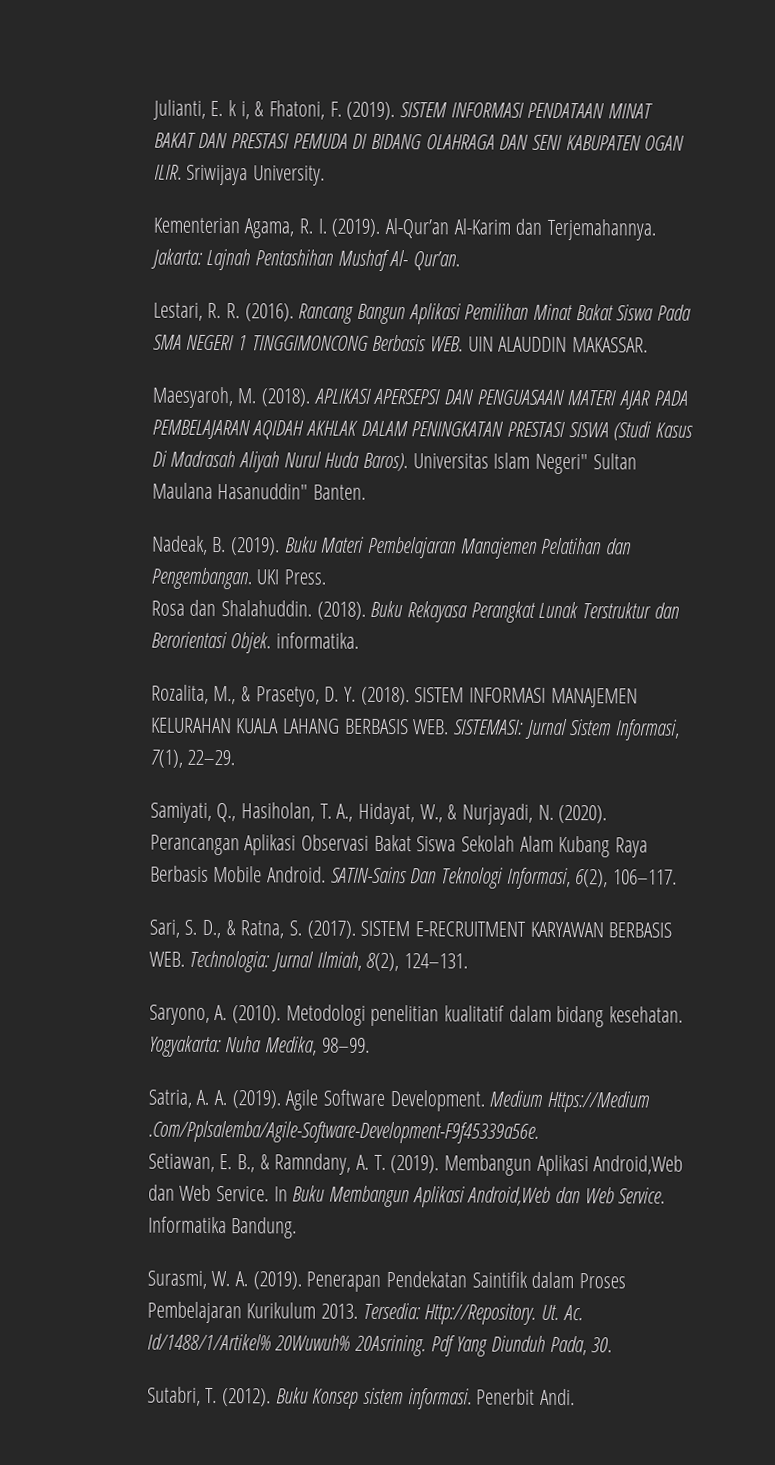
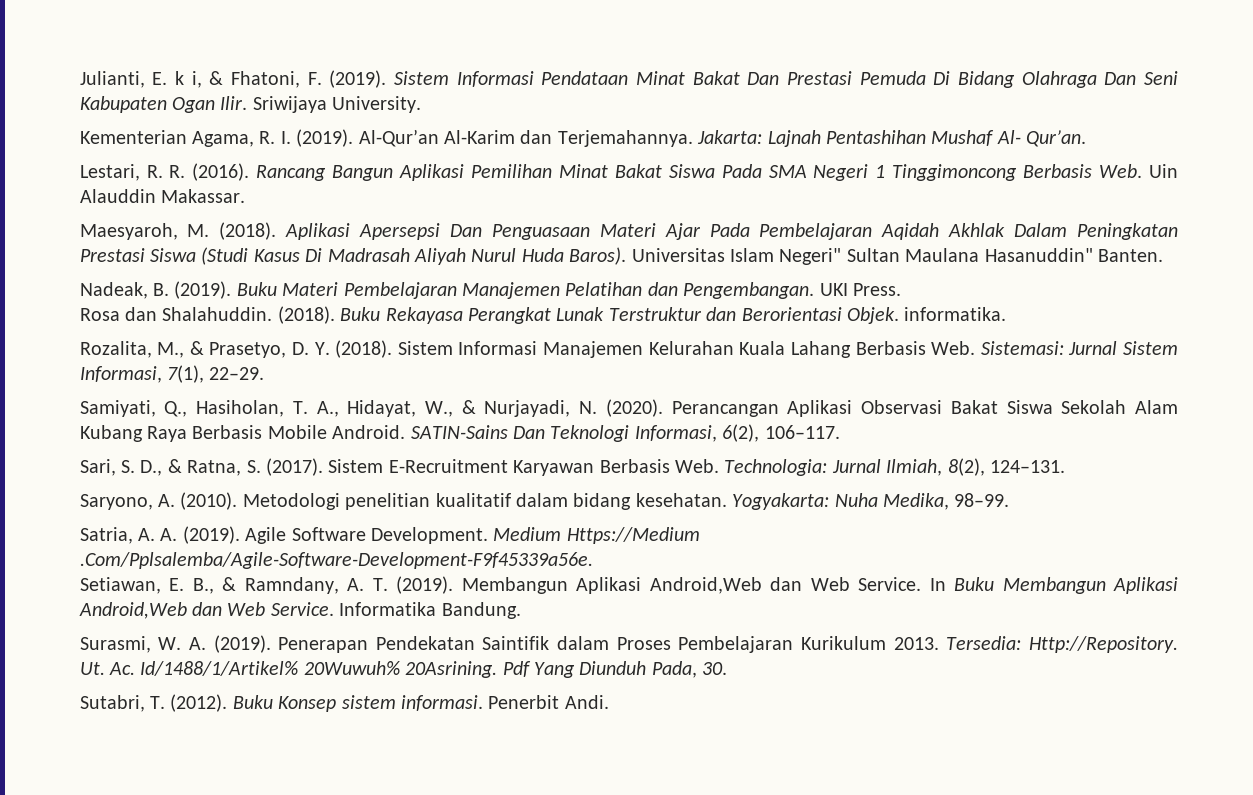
[399,102,653,119] [153,132,685,151] [153,164,182,180] SISTEM INFORMASI PENDATAAN MINAT BAKAT DAN PRESTASI PEMUDA DI BIDANG OLAHRAGA DAN SENI KABUPATEN OGAN ILIR. -> [393,71,1178,88] [79,96,248,113] Sistem Informasi Pendataan Minat Bakat Dan Prestasi Pemuda Di Bidang Olahraga Dan Seni Kabupaten Ogan Ilir.
[186,334,648,353] [151,386,688,410] [151,419,609,440] NEGERI 1 TINGGIMONCONG Berbasis WEB. UIN ALAUDDIN MAKASSAR. // Maesyaroh, M. (2018). APLIKASI APERSEPSI DAN PENGUASAAN MATERI AJAR PADA PEMBELAJARAN AQIDAH AKHLAK DALAM PENINGKATAN PRESTASI SISWA -> [813,164,1178,181] [79,189,245,203] [79,222,1178,240] [79,248,196,262] Negeri 1 Tinggimoncong Berbasis Web. Uin Alauddin Makassar. // Maesyaroh, M. (2018). Aplikasi Apersepsi Dan Penguasaan Materi Ajar Pada Pembelajaran Aqidah Akhlak Dalam Peningkatan Prestasi Siswa
[414,687,638,708] [149,717,524,735] SISTEM INFORMASI MANAJEMEN KELURAHAN KUALA LAHANG BERBASIS WEB. SISTEMASI: -> [397,341,1064,358] Sistem Informasi Manajemen Kelurahan Kuala Lahang Berbasis Web. Sistemasi:
[360,920,673,938] [148,951,185,967] SISTEM E-RECRUITMENT KARYAWAN BERBASIS WEB. -> [328,459,719,476] Sistem E-Recruitment Karyawan Berbasis Web.

